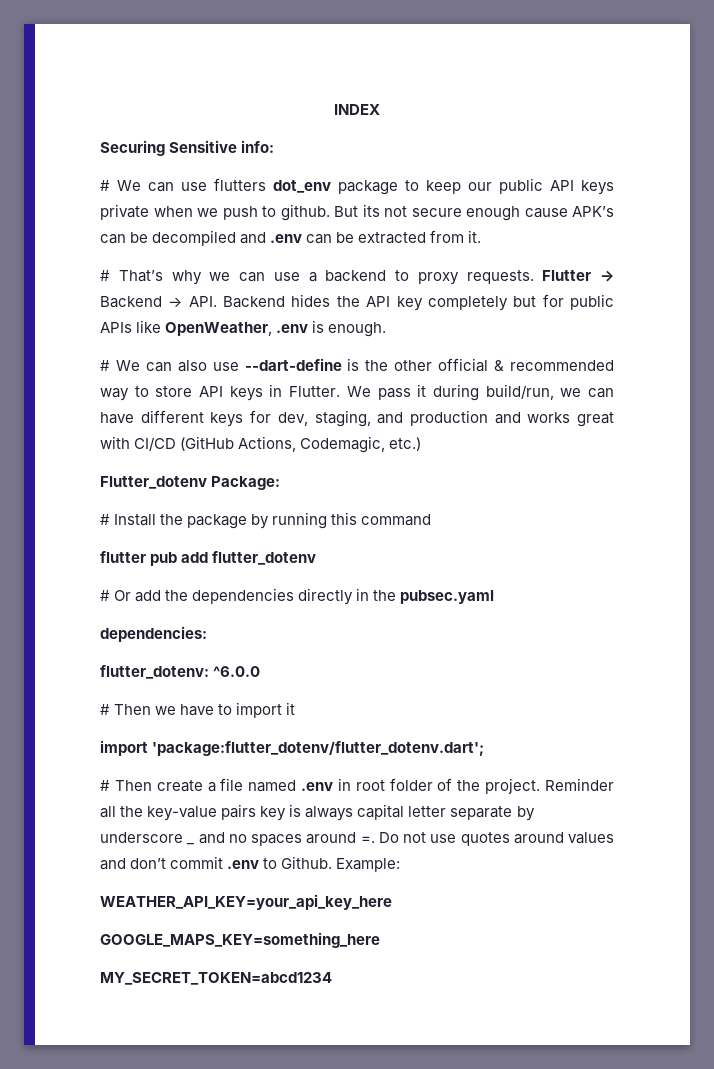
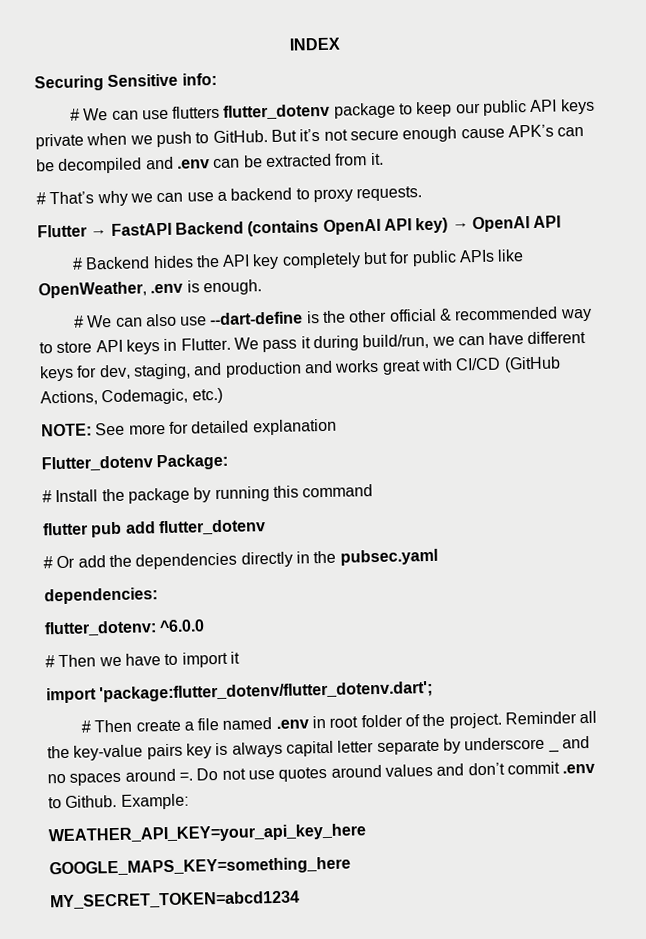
[273,180,331,193] dot_env -> [223,103,331,120] flutter_dotenv
[280,204,380,221] github. But its -> [212,128,321,144] GitHub. But it’s
(534, 277) none -> (423, 194) //
[100,296,217,308] Backend → API. -> [110,215,562,237] [71,257,83,270] FastAPI Backend (contains OpenAI API key) → OpenAI API // #
(422, 444) none -> [41,418,337,437] // NOTE: See more for detailed explanation

